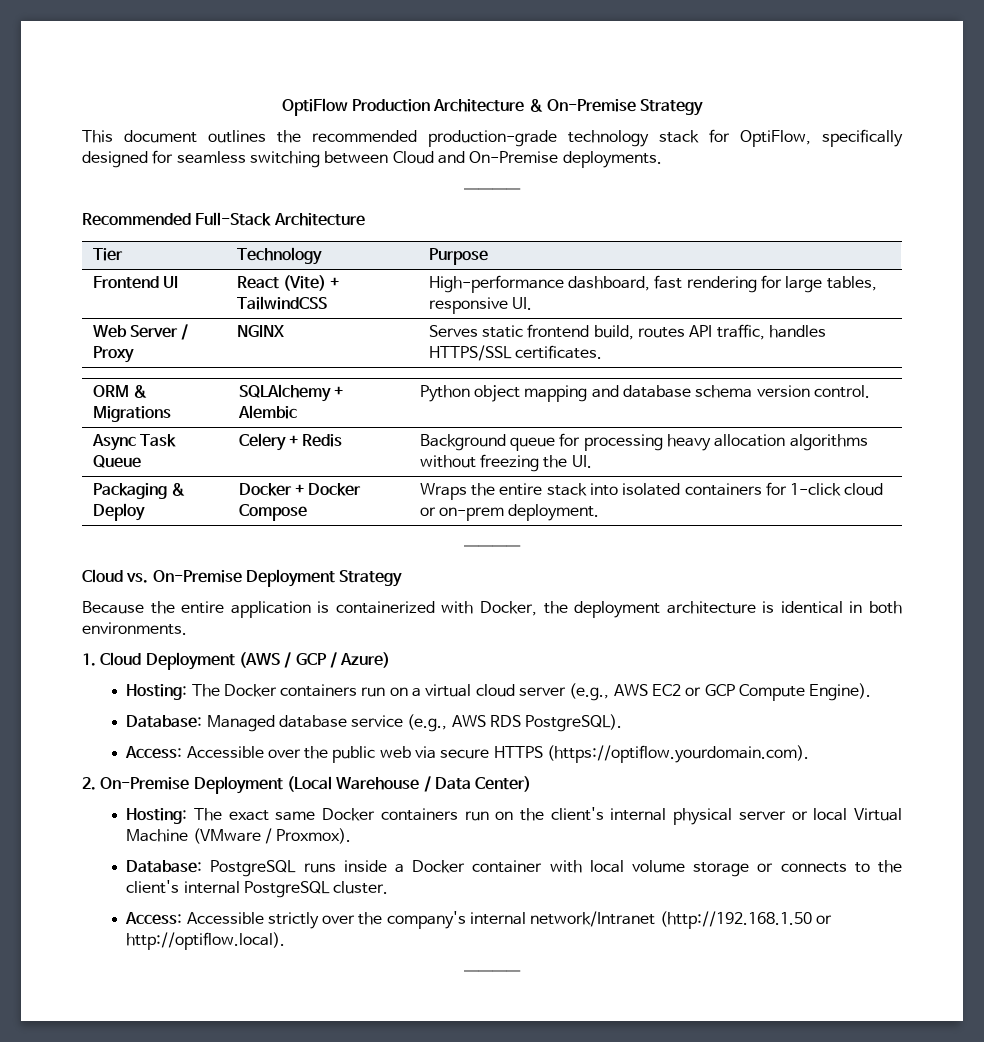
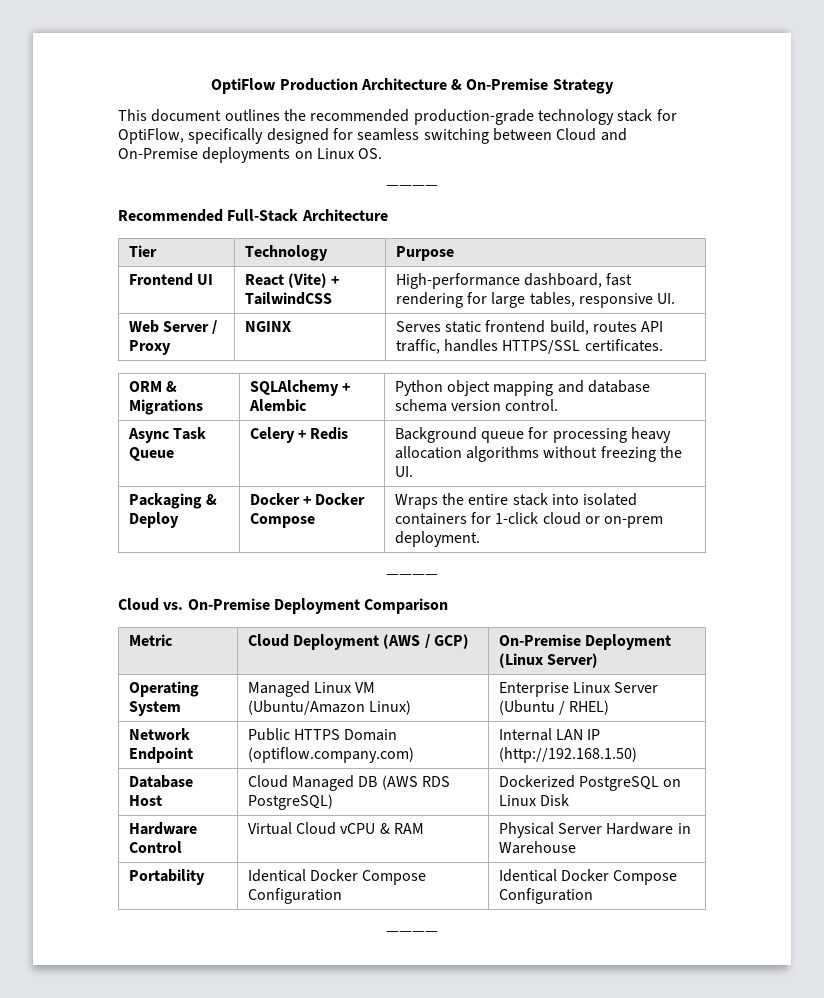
[562,151,662,168] deployments. -> [202,147,383,163] deployments on Linux OS.
[339,570,403,587] [82,601,902,618] [82,622,187,635] [82,652,391,670] [126,683,872,701] [126,714,623,732] [125,745,810,763] [82,776,532,794] [126,807,902,825] [126,828,352,844] [126,860,902,877] [126,880,389,898] [125,911,833,929] [126,932,286,950] Strategy // Because the entire application is containerized with Docker, the deployment architecture is identical in both environments. // 1. Cloud Deployment (AWS / GCP / Azure) // Hosting: The Docker containers run on a virtual cloud server (e.g., AWS EC2 or GCP Compute Engine). // Database: Managed database service (e.g., AWS RDS PostgreSQL). // Access: Accessible over the public web via secure HTTPS (https://optiflow.yourdomain.com). // 2. On-Premise Deployment (Local Warehouse / Data Center) // Hosting: The exact same Docker containers run on the client's internal physical server or local Virtual Machine (VMware / Proxmox). // Database: PostgreSQL runs inside a Docker container with local volume storage or connects to the client's internal PostgreSQL cluster. // Access: Accessible strictly over the company's internal network/Intranet (http://192.168.1.50 or http://optiflow.local). -> [364,598,449,614] [128,634,173,646] [247,634,469,650] [498,634,671,650] [498,653,598,668] [128,681,199,697] [128,701,181,716] [247,681,376,697] [247,700,411,715] [498,682,659,697] [498,700,610,715] [128,728,190,740] [128,747,193,763] [247,728,398,741] [247,747,414,763] [498,728,601,741] [498,747,637,763] [128,775,193,788] [128,795,162,806] [247,775,450,791] [247,794,333,810] [498,775,682,791] [498,794,569,806] [128,822,197,835] [128,841,182,853] [247,822,424,835] [498,822,691,838] [498,841,576,854] [128,869,205,885] [247,869,427,885] [247,888,342,904] [498,869,678,885] [498,888,593,904] Comparison // Metric | Cloud Deployment (AWS / GCP) | On-Premise Deployment (Linux Server) // Operating System | Managed Linux VM (Ubuntu/Amazon Linux) | Enterprise Linux Server (Ubuntu / RHEL) // Network Endpoint | Public HTTPS Domain (optiflow.company.com) | Internal LAN IP (http://192.168.1.50) // Database Host | Cloud Managed DB (AWS RDS PostgreSQL) | Dockerized PostgreSQL on Linux Disk // Hardware Control | Virtual Cloud vCPU & RAM | Physical Server Hardware in Warehouse // Portability | Identical Docker Compose Configuration | Identical Docker Compose Configuration

